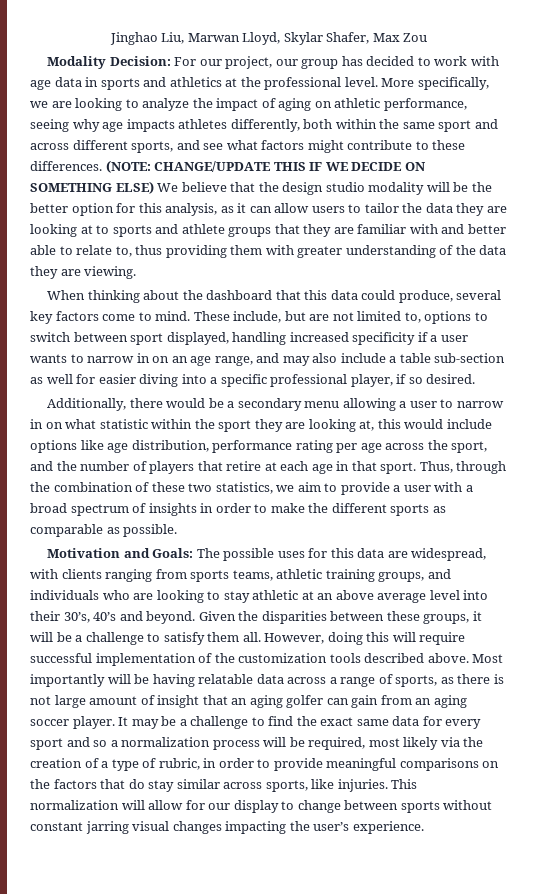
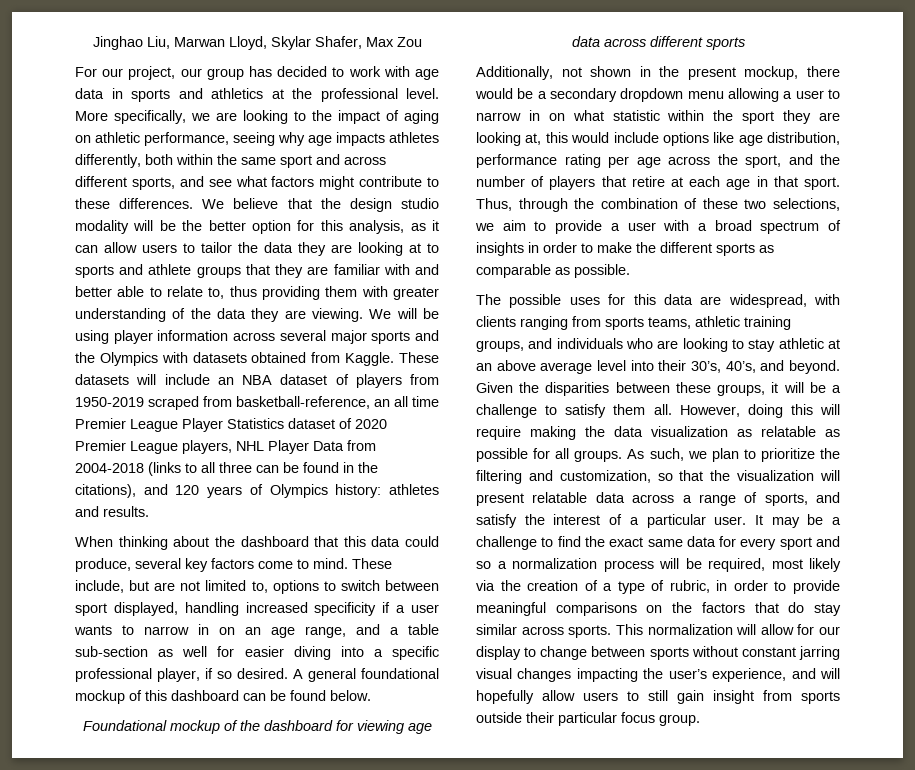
[47,56,171,69] Modality Decision: -> (422, 42) none
[142,98,190,111] analyze -> (306, 116) none
[105,160,426,173] [30,181,154,194] (NOTE: CHANGE/UPDATE THIS IF WE DECIDE ON SOMETHING ELSE) -> (194, 203) none
(137, 272) none -> [369,308,439,319] [75,330,440,344] [75,352,439,366] [75,374,439,388] [75,396,439,410] [75,418,387,432] [75,440,376,454] [75,462,378,476] [75,484,439,498] [75,506,149,517] We will be using player information across several major sports and the Olympics with datasets obtained from Kaggle. These datasets will include an NBA dataset of players from 1950-2019 scraped from basketball-reference, an all time Premier League Player Statistics dataset of 2020 Premier League players, NHL Player Data from 2004-2018 (links to all three can be found in the citations), and 120 years of Olympics history: athletes and results.
[282,353,386,366] may also include -> (380, 629) none
[47,398,127,411] // Additionally, -> [293,668,439,682] [75,690,371,704] [82,720,432,734] [571,36,745,50] [476,66,799,80] A general foundational mockup of this dashboard can be found below. // Foundational mockup of the dashboard for viewing age data across different sports // Additionally, not shown in the present mockup,
(302, 404) none -> [620,88,684,102] dropdown
[215,482,273,494] statistics, -> [773,198,840,211] selections,
[47,548,194,558] Motivation and Goals: -> (630, 271) none
[93,612,117,621] 40’s -> [725,361,756,373] 40’s,
[30,653,504,666] [30,674,195,687] successful implementation of the customization tools described above. Most importantly will be having -> [530,426,840,440] [476,448,840,462] [476,470,840,484] [476,493,524,506] making the data visualization as relatable as possible for all groups. As such, we plan to prioritize the filtering and customization, so that the visualization will present
[440,674,504,684] [30,695,467,708] [30,716,115,729] as there is not large amount of insight that an aging golfer can gain from an aging soccer player. -> [816,492,840,503] [476,514,747,528] and satisfy the interest of a particular user.
[265,779,388,792] sports, like injuries. -> [568,625,612,638] sports.
[352,821,424,834] experience. -> [712,668,840,682] [476,690,840,704] [476,712,700,726] experience, and will hopefully allow users to still gain insight from sports outside their particular focus group.

